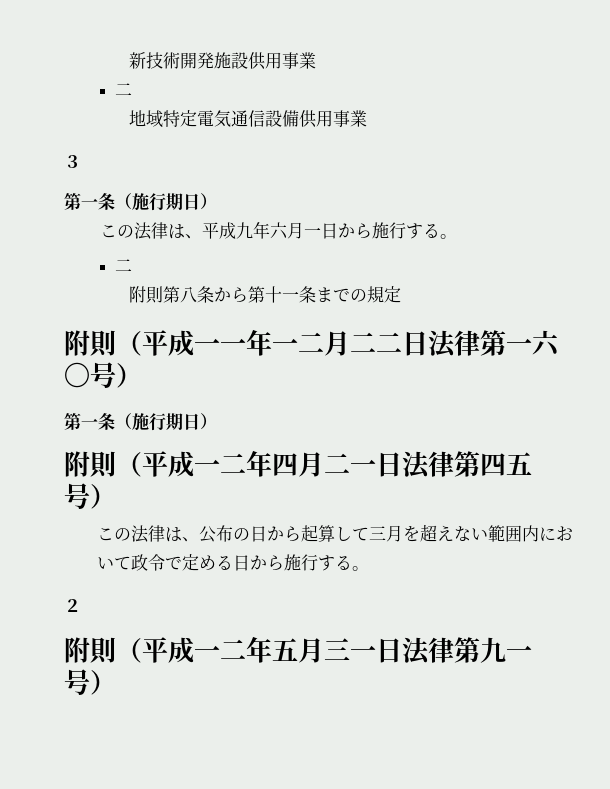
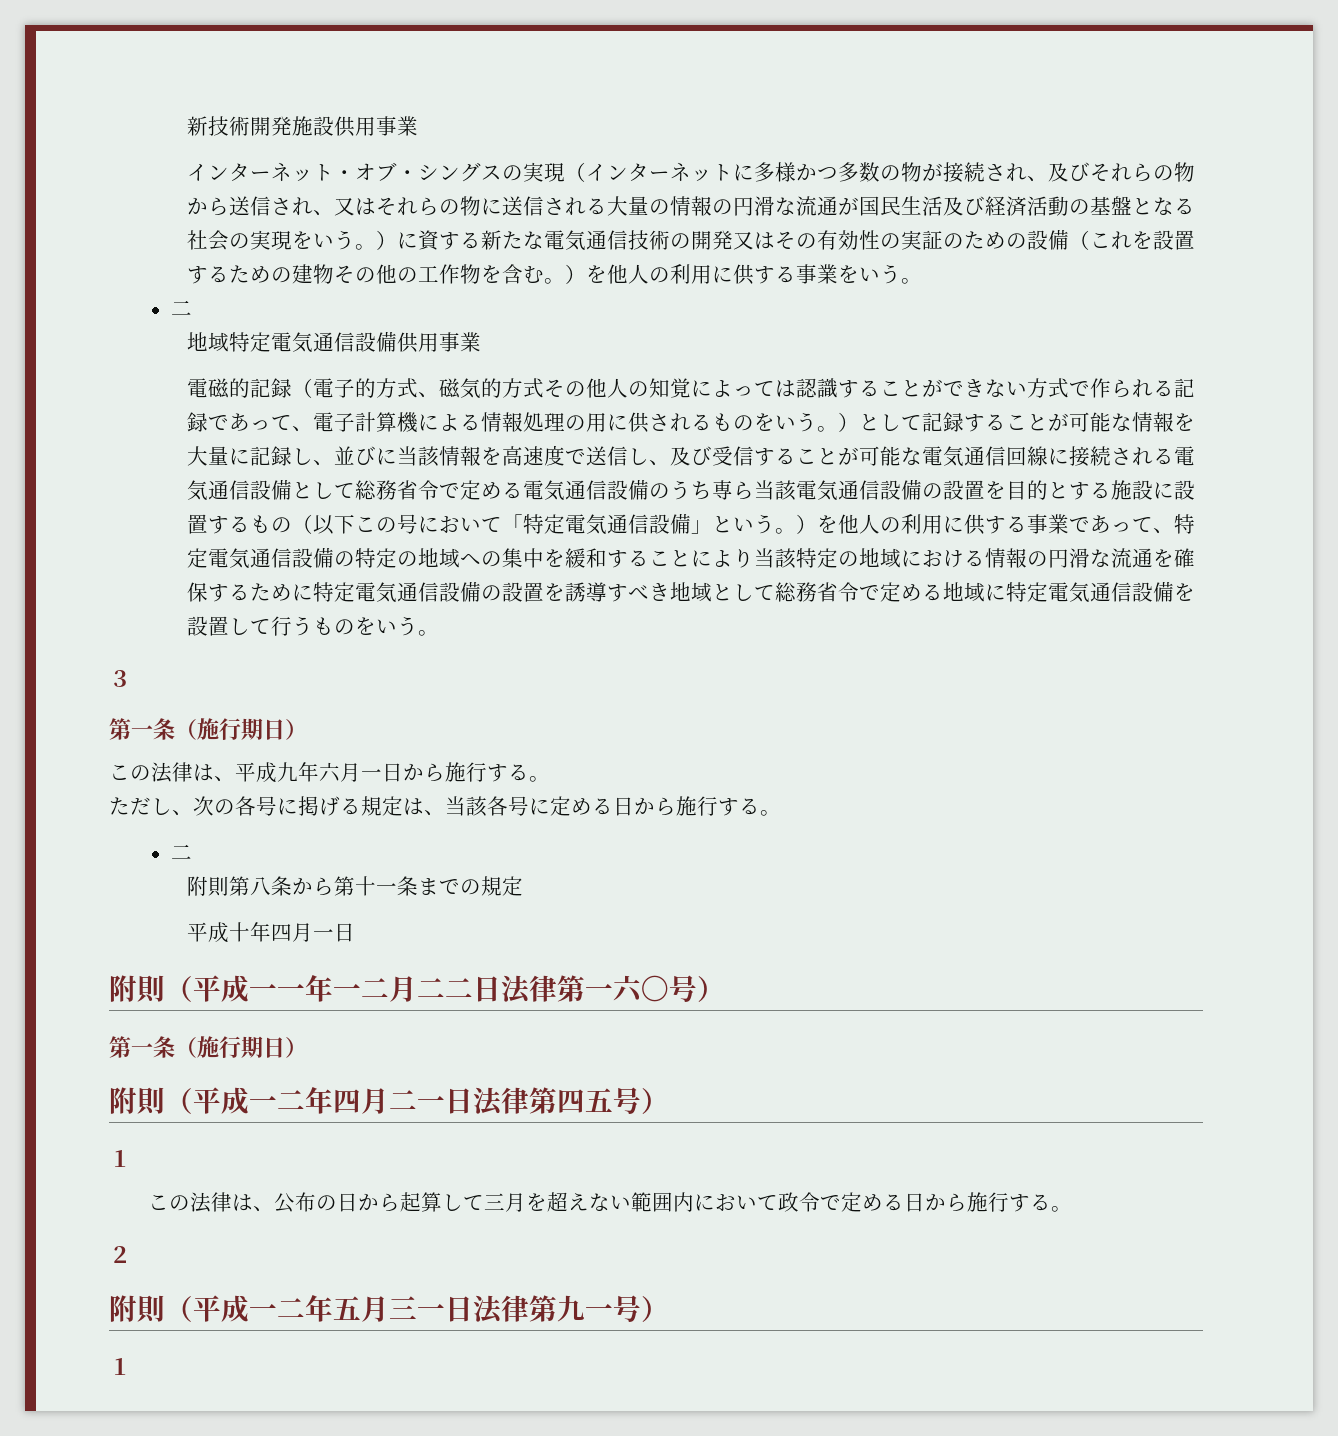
(317, 60) none -> [187,162,1196,183] [187,196,1196,216] [187,229,1196,251] [187,264,923,285] // インターネット・オブ・シングスの実現（インターネットに多様かつ多数の物が接続され、及びそれらの物から送信され、又はそれらの物に送信される大量の情報の円滑な流通が国民生活及び経済活動の基盤となる社会の実現をいう。）に資する新たな電気通信技術の開発又はその有効性の実証のための設備（これを設置するための建物その他の工作物を含む。）を他人の利用に供する事業をいう。
(368, 118) none -> [187,378,1196,399] [187,412,1196,433] [187,445,1196,467] [187,479,1196,501] [187,513,1196,535] [187,547,1196,569] [187,581,1196,603] [187,616,440,636] // 電磁的記録（電子的方式、磁気的方式その他人の知覚によっては認識することができない方式で作られる記録であって、電子計算機による情報処理の用に供されるものをいう。）として記録することが可能な情報を大量に記録し、並びに当該情報を高速度で送信し、及び受信することが可能な電気通信回線に接続される電気通信設備として総務省令で定める電気通信設備のうち専ら当該電気通信設備の設置を目的とする施設に設置するもの（以下この号において「特定電気通信設備」という。）を他人の利用に供する事業であって、特定電気通信設備の特定の地域への集中を緩和することにより当該特定の地域における情報の円滑な流通を確保するために特定電気通信設備の設置を誘導すべき地域として総務省令で定める地域に特定電気通信設備を設置して行うものをいう。
(458, 236) none -> [109,796,781,817] // ただし、次の各号に掲げる規定は、当該各号に定める日から施行する。
(402, 294) none -> [187,922,356,943] // 平成十年四月一日
(116, 496) none -> [109,1150,131,1167] // １
(116, 682) none -> [109,1358,131,1375] // １

